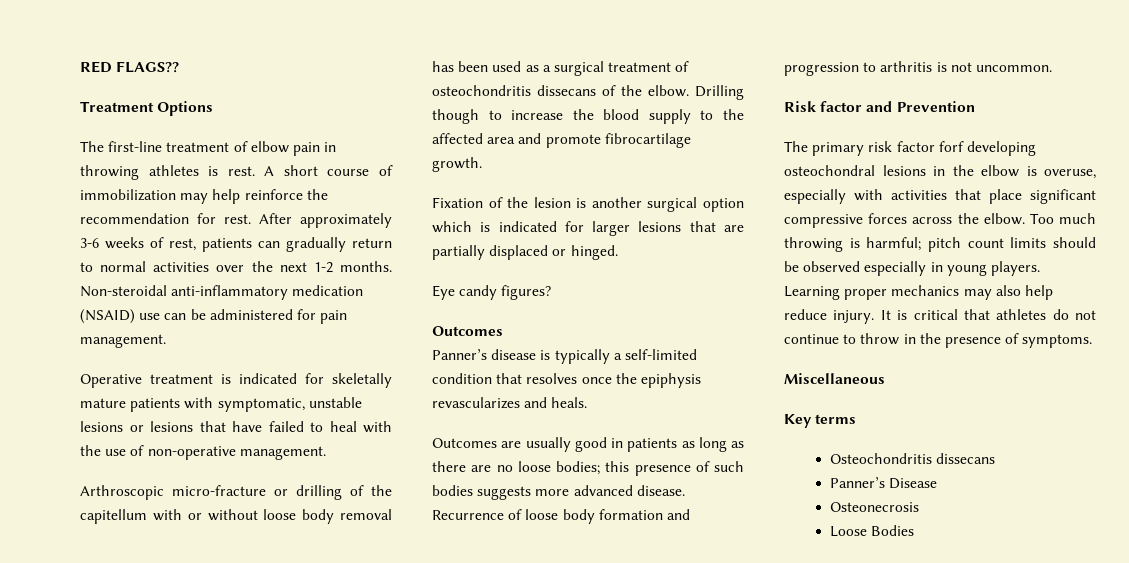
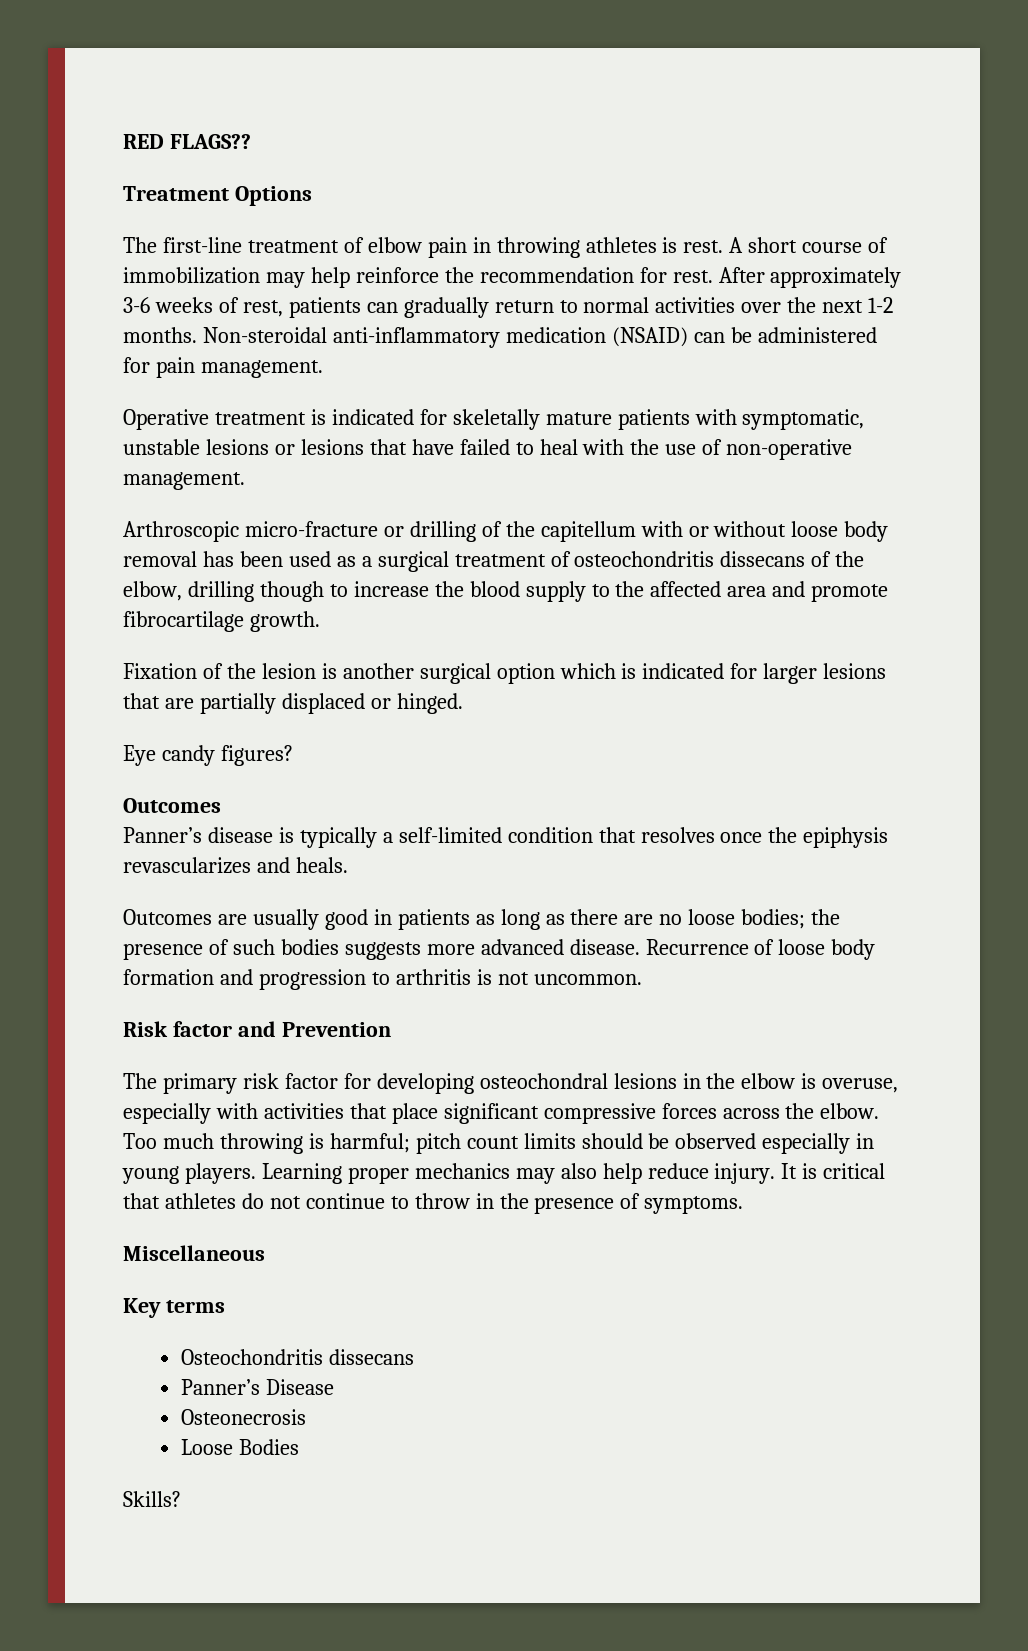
[139,313,161,320] use -> (688, 337) none
[648,85,744,100] elbow. Drilling -> [123,581,254,602] elbow, drilling
[605,461,630,472] this -> [811,909,841,925] the
[938,141,964,152] forf -> [343,1073,371,1089] for
(915, 530) none -> [123,1491,181,1507] // Skills?

